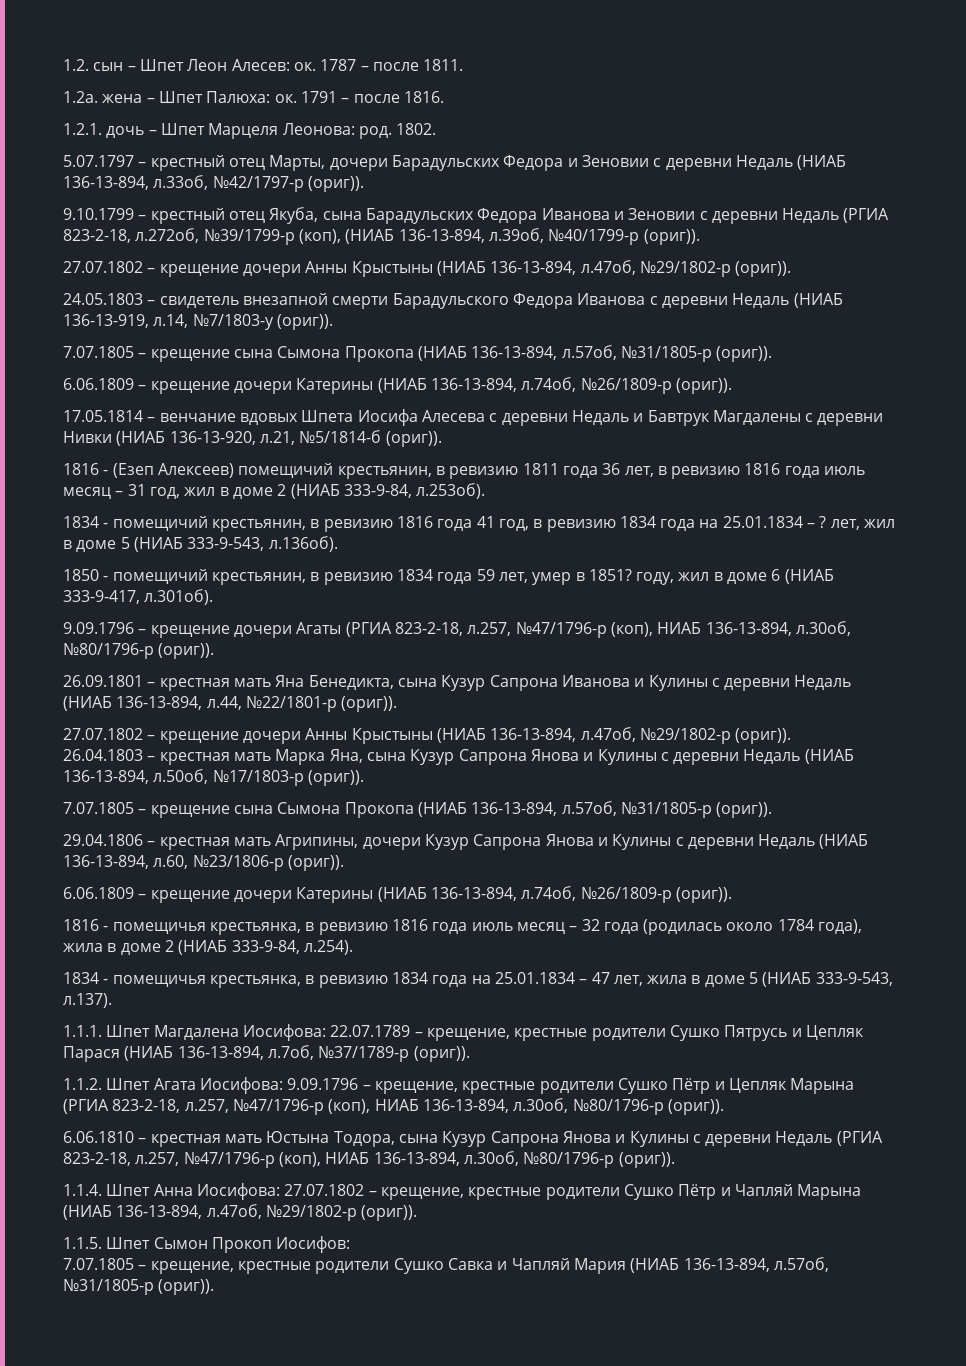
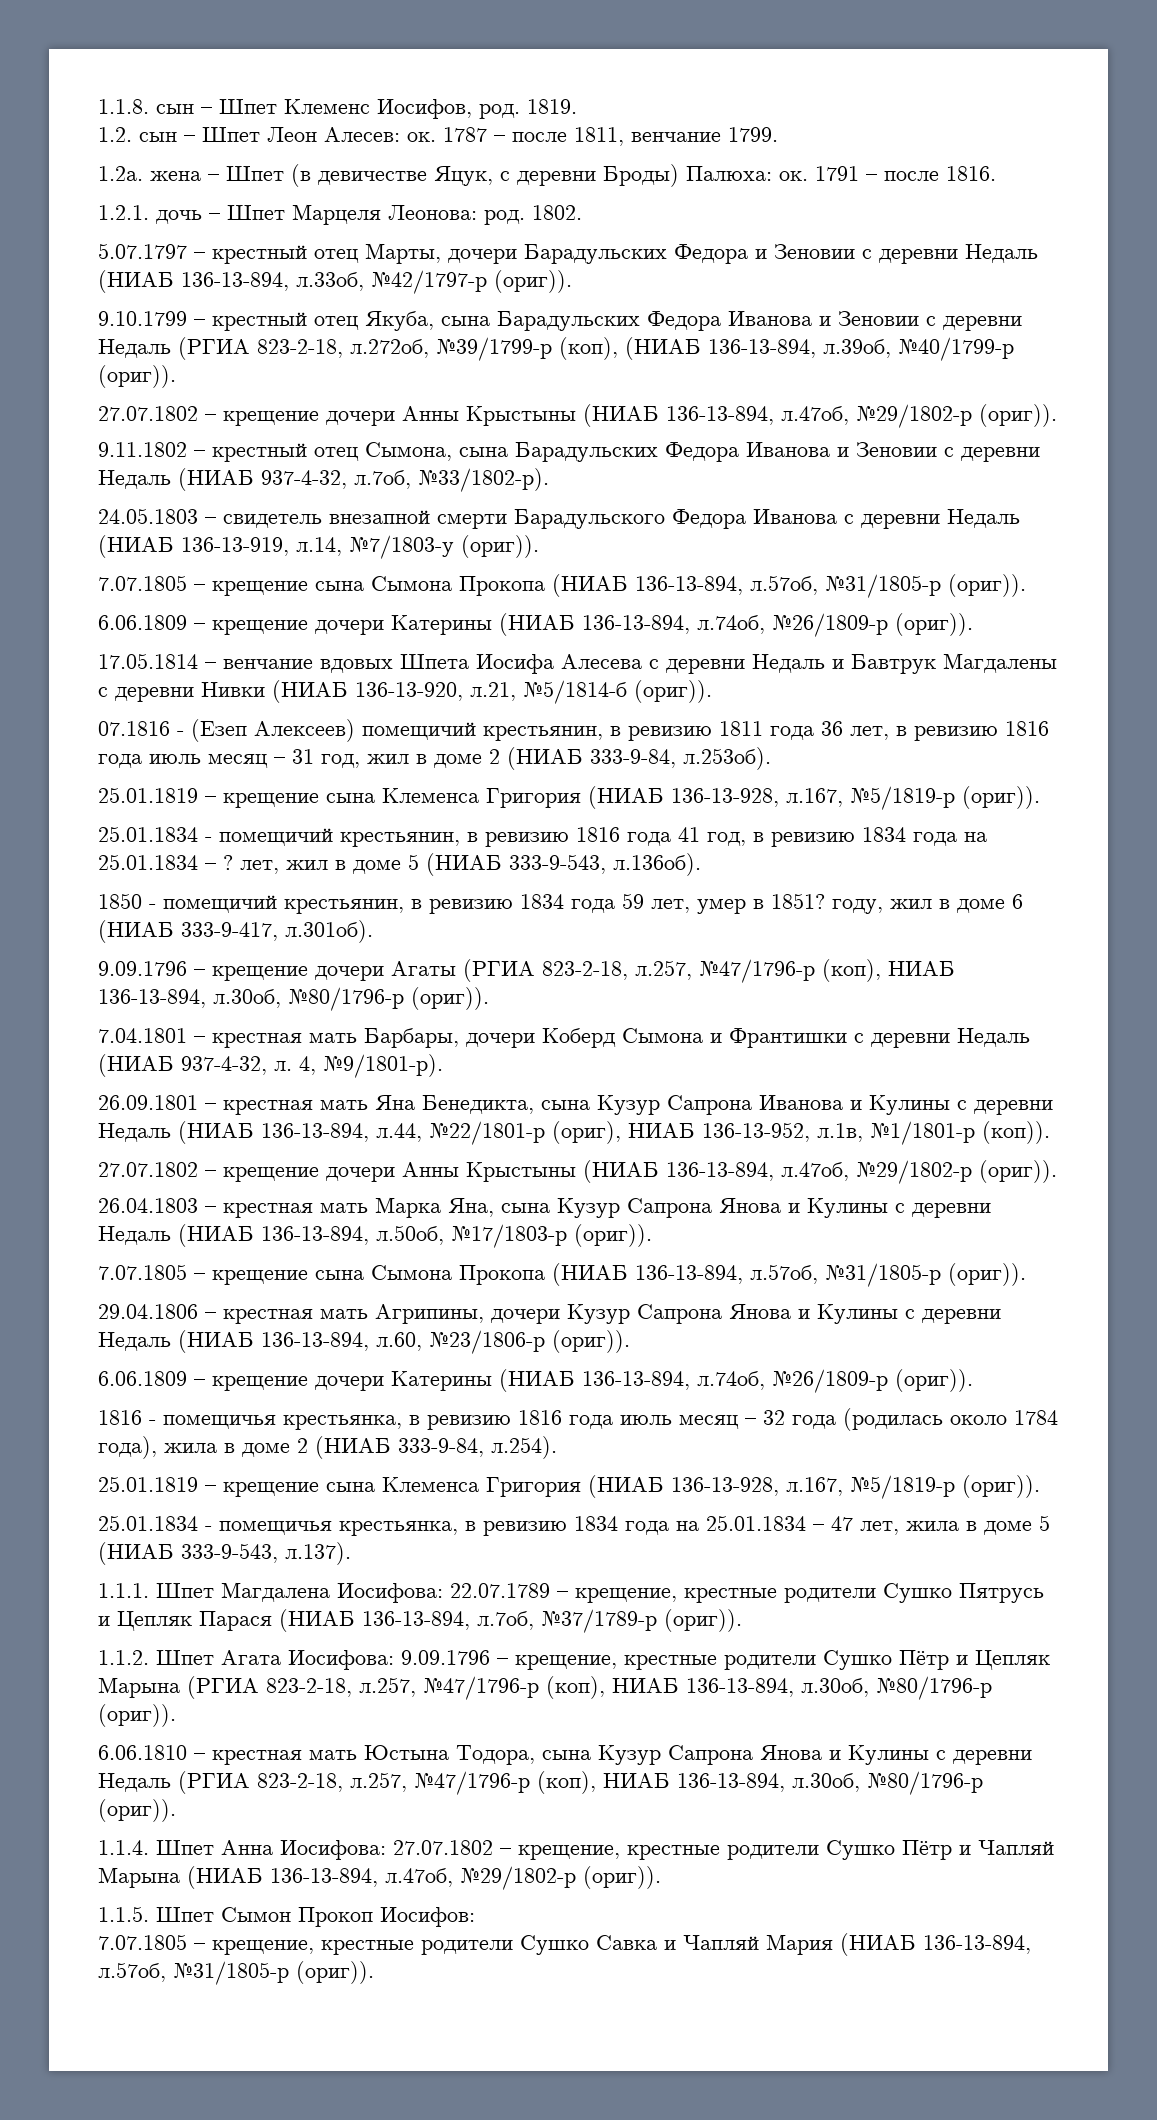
(63, 65) none -> [98,99,577,119] 1.1.8. сын – Шпет Клеменс Иосифов, род. 1819. //
[423,59,464,71] 1811. -> [574,127,778,146] 1811, венчание 1799.
(203, 97) none -> [291,164,679,187] (в девичестве Яцук, с деревни Броды)
(792, 269) none -> [98,442,1040,462] [98,468,549,492] // 9.11.1802 – крестный отец Сымона, сына Барадульских Федора Иванова и Зеновии с деревни Недаль (НИАБ 937-4-32, л.7об, №33/1802-р).
[63,463,99,475] 1816 -> [98,721,170,736] 07.1816
[63,516,99,528] 1834 -> [98,786,1040,810] [98,826,198,842] 25.01.1819 – крещение сына Клеменса Григория (НИАБ 136-13-928, л.167, №5/1819-р (ориг)). // 25.01.1834
(215, 651) none -> [98,1028,1030,1048] [98,1054,443,1078] // 7.04.1801 – крестная мать Барбары, дочери Коберд Сымона и Франтишки с деревни Недаль (НИАБ 937-4-32, л. 4, №9/1801-р).
[341,696,398,712] (ориг)). -> [552,1121,1050,1145] (ориг), НИАБ 136-13-952, л.1в, №1/1801-р (коп)).
[63,972,99,984] 1834 -> [98,1475,1040,1499] [98,1515,198,1531] 25.01.1819 – крещение сына Клеменса Григория (НИАБ 136-13-928, л.167, №5/1819-р (ориг)). // 25.01.1834

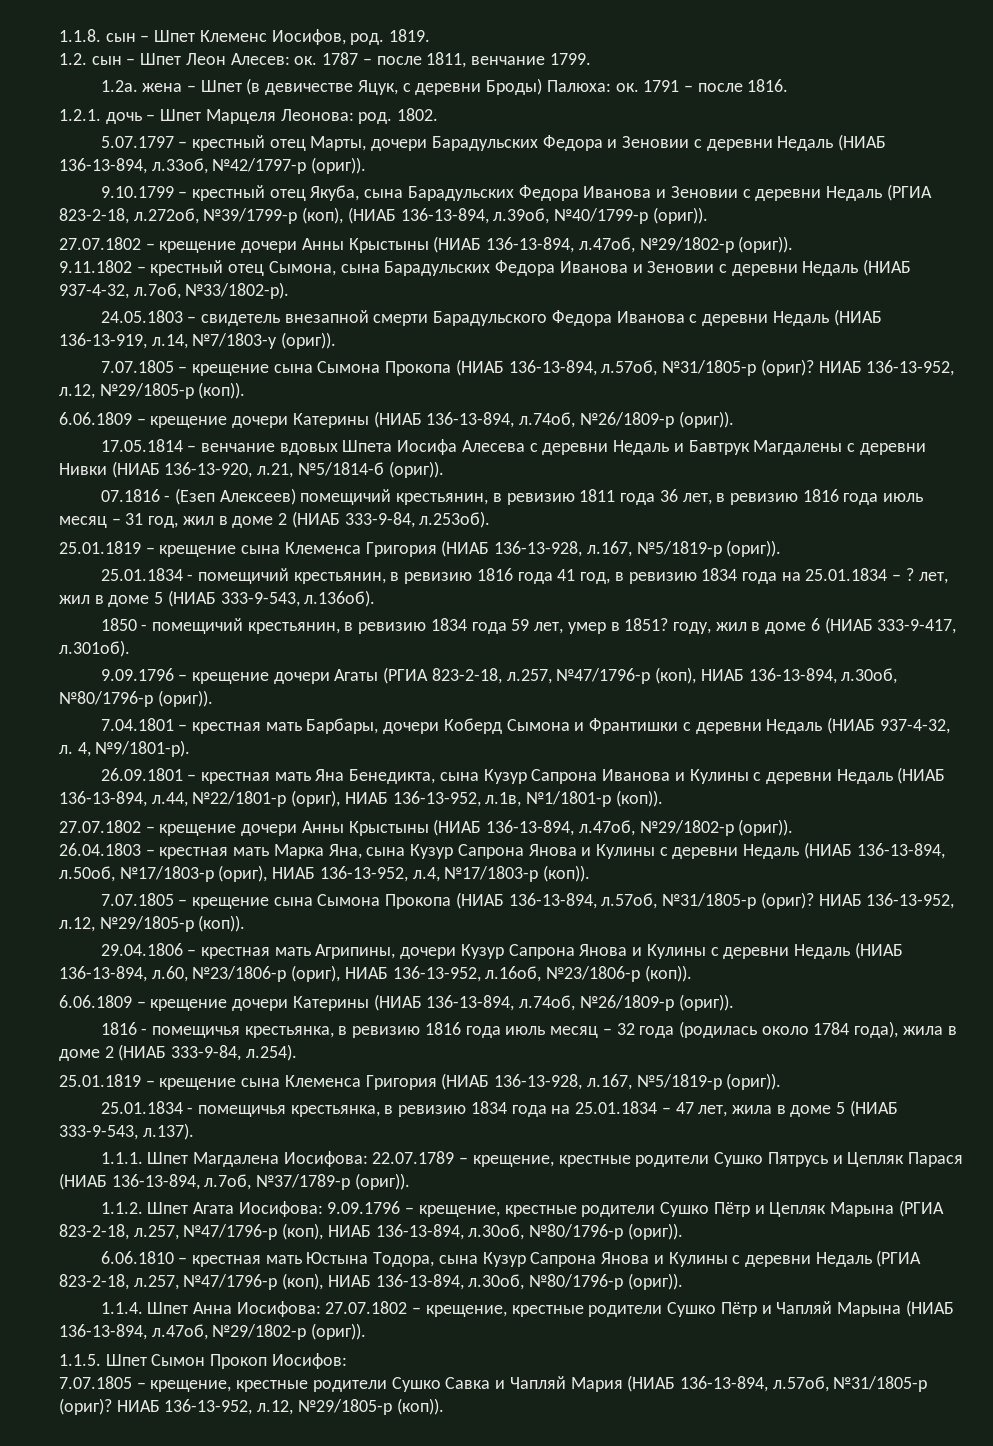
[948,574,1026,597] (ориг)). -> [760,359,955,376] [59,382,246,399] (ориг)? НИАБ 136-13-952, л.12, №29/1805-р (коп)).
[574,1224,652,1247] (ориг)). -> [218,865,591,882] (ориг), НИАБ 136-13-952, л.4, №17/1803-р (коп)).
[948,1263,1026,1286] (ориг)). -> [760,892,955,909] [59,915,246,932] (ориг)? НИАБ 136-13-952, л.12, №29/1805-р (коп)).
[552,1330,630,1353] (ориг)). -> [291,965,692,982] (ориг), НИАБ 136-13-952, л.16об, №23/1806-р (коп)).
[296,1961,374,1984] (ориг)). -> [59,1398,444,1415] (ориг)? НИАБ 136-13-952, л.12, №29/1805-р (коп)).

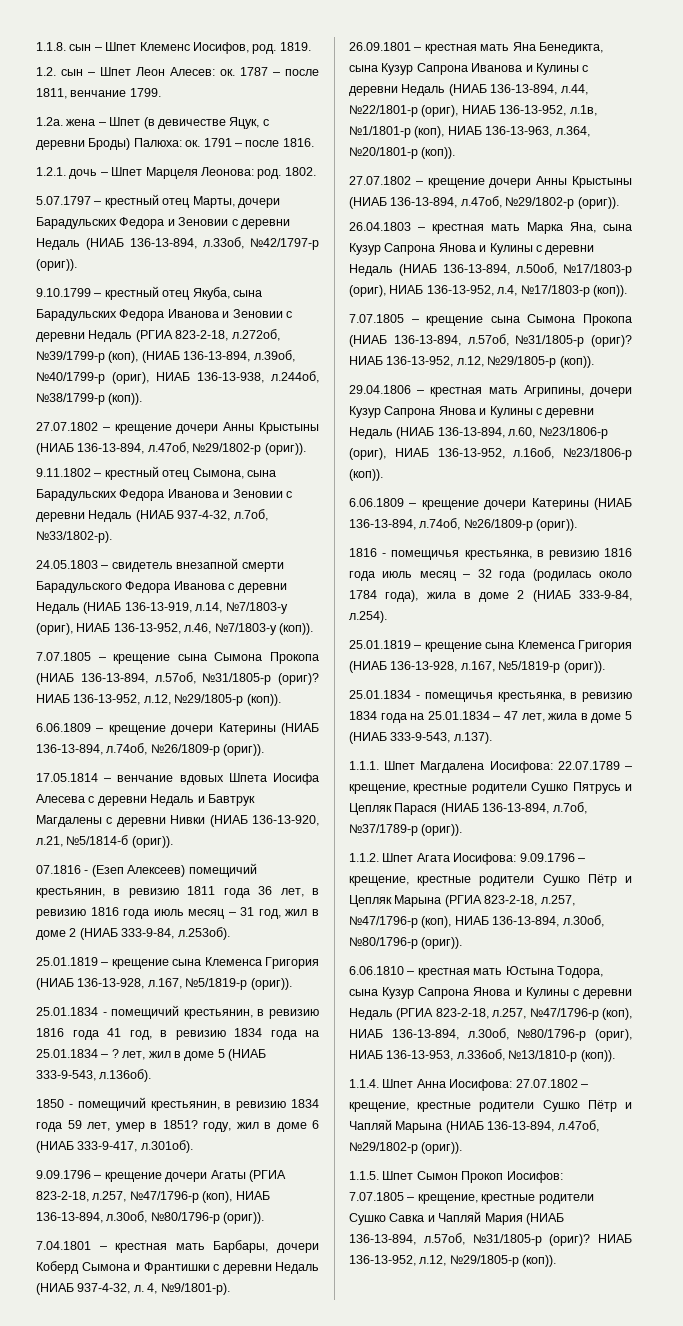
[652,207,708,224] (ориг)). -> [112,371,319,384] [36,393,143,405] (ориг), НИАБ 136-13-938, л.244об, №38/1799-р (коп)).
[281,332,337,349] (ориг)). -> [36,623,313,635] (ориг), НИАБ 136-13-952, л.46, №7/1803-у (коп)).
(612, 799) none -> [414,126,590,138] [349,147,418,159] (коп), НИАБ 136-13-963, л.364, №20/1801-р
[627,1273,683,1290] (ориг)). -> [595,1029,632,1041] [349,1049,615,1062] (ориг), НИАБ 136-13-953, л.336об, №13/1810-р (коп)).

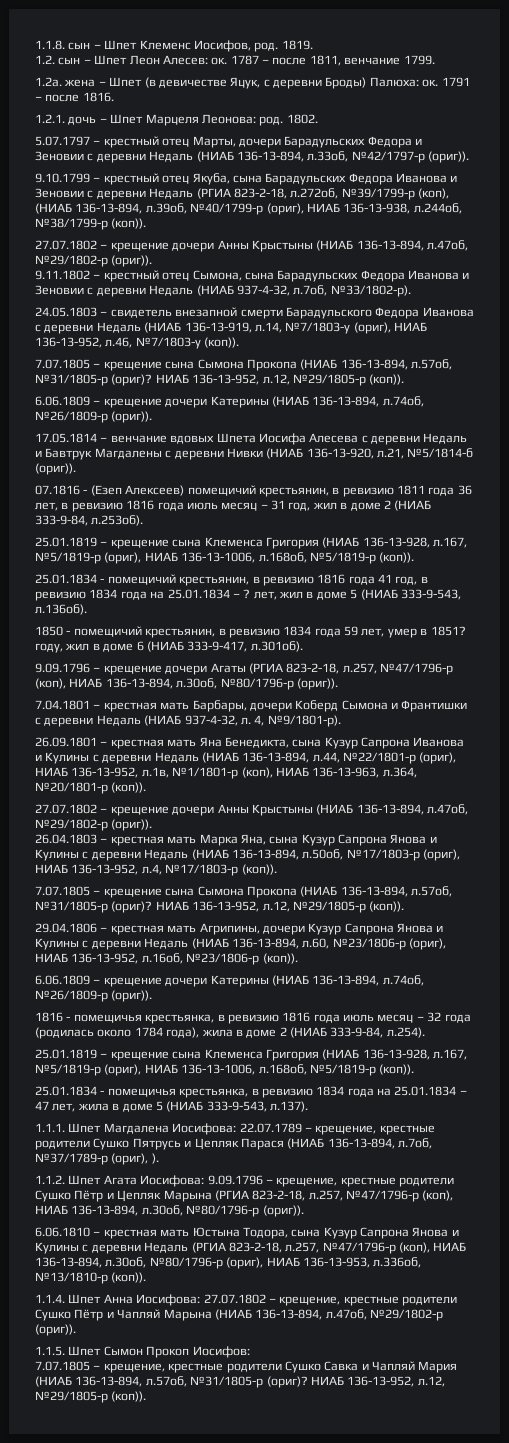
[250,978,292,990] (ориг)). -> [104,552,415,564] (ориг), НИАБ 136-13-1006, л.168об, №5/1819-р (коп)).
[563,661,605,673] (ориг)). -> [104,1064,415,1076] (ориг), НИАБ 136-13-1006, л.168об, №5/1819-р (коп)).
[421,824,463,836] (ориг)). -> [111,1153,159,1165] (ориг), ).

